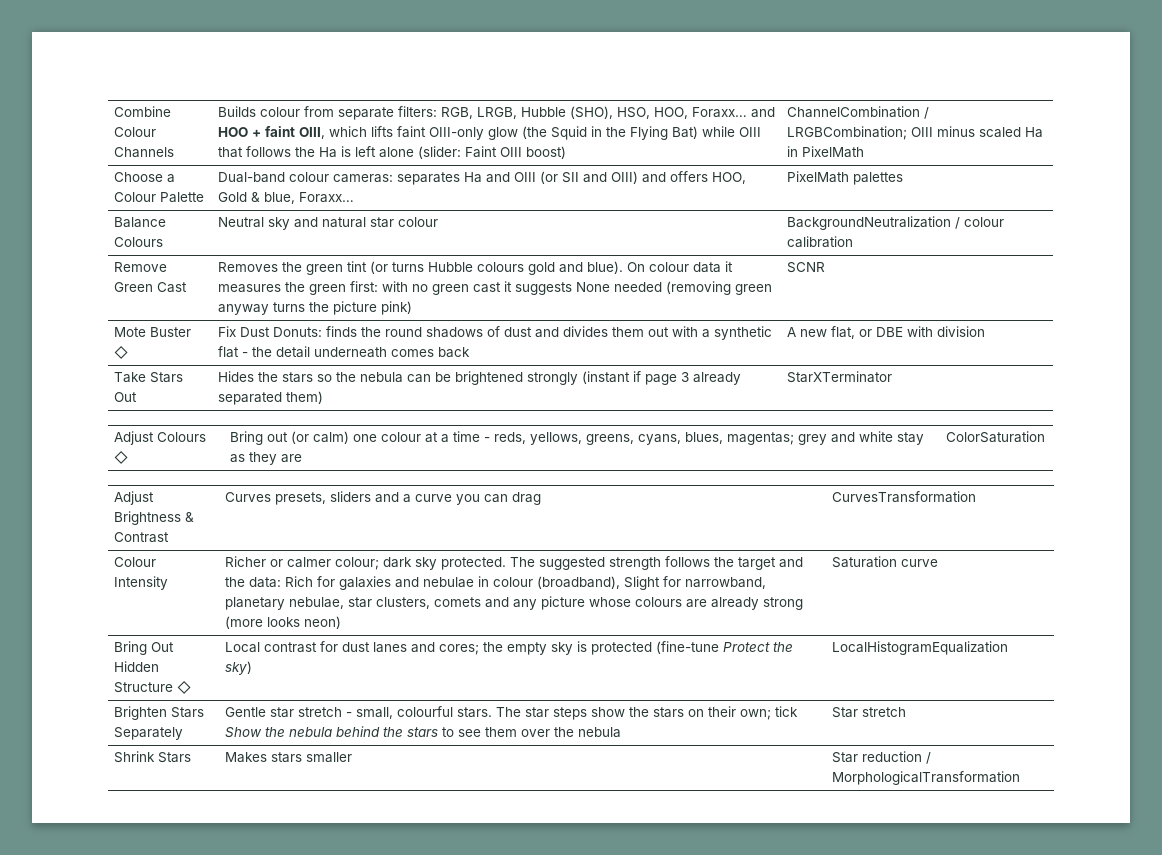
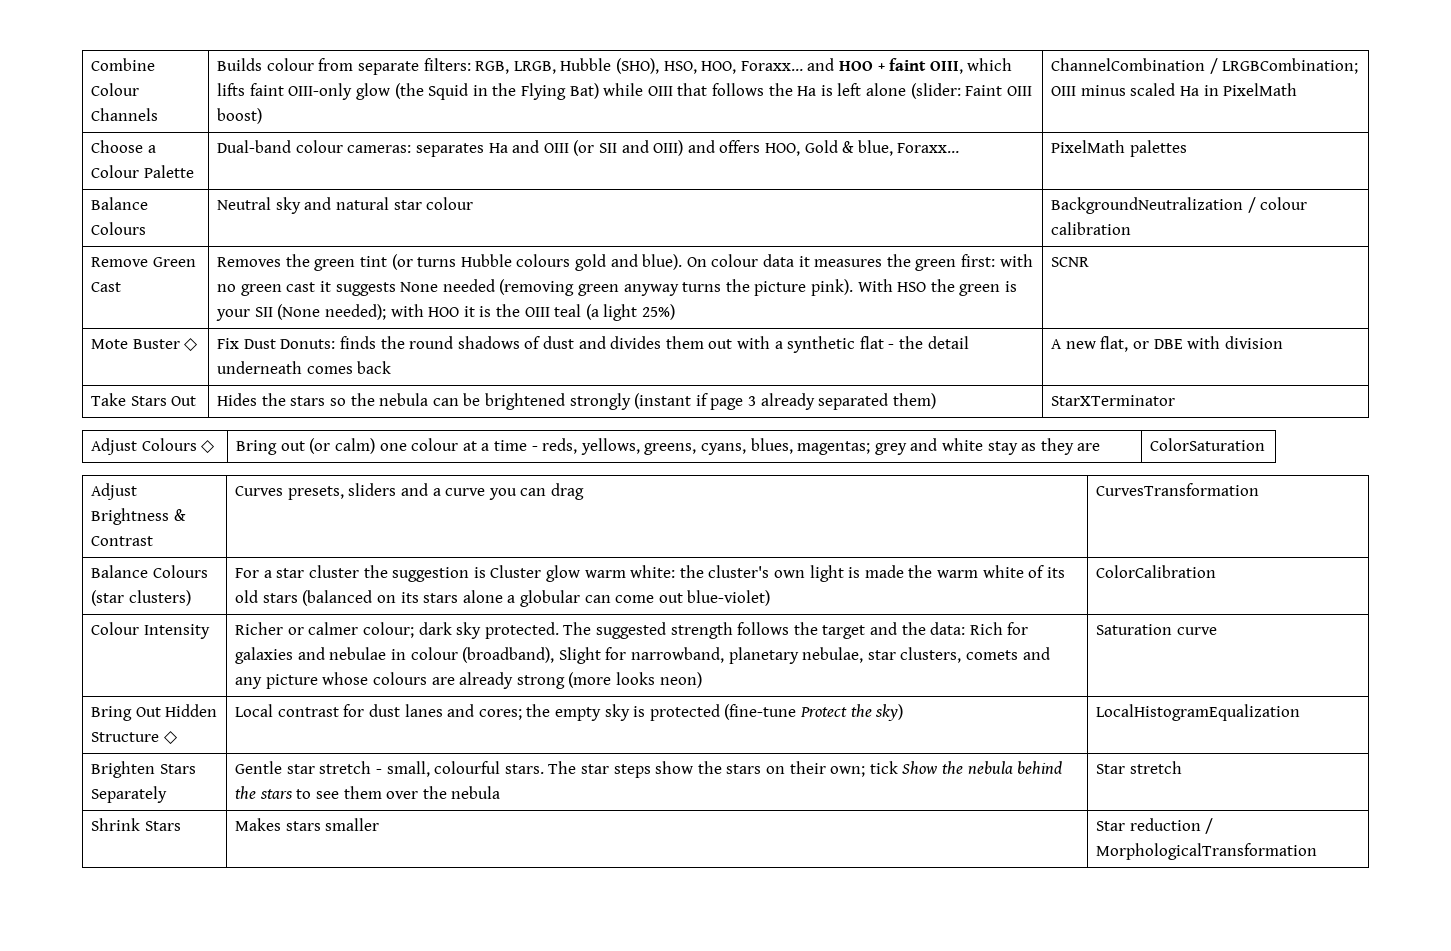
[381,301,413,315] pink) -> [810,279,1017,296] [216,304,675,321] pink). With HSO the green is your SII (None needed); with HOO it is the OIII teal (a light 25%)
(977, 497) none -> [91,565,208,578] [91,590,191,606] [235,565,1065,582] [235,590,771,607] [1096,565,1217,578] // Balance Colours (star clusters) | For a star cluster the suggestion is Cluster glow warm white: the cluster's own light is made the warm white of its old stars (balanced on its stars alone a globular can come out blue-violet) | ColorCalibration

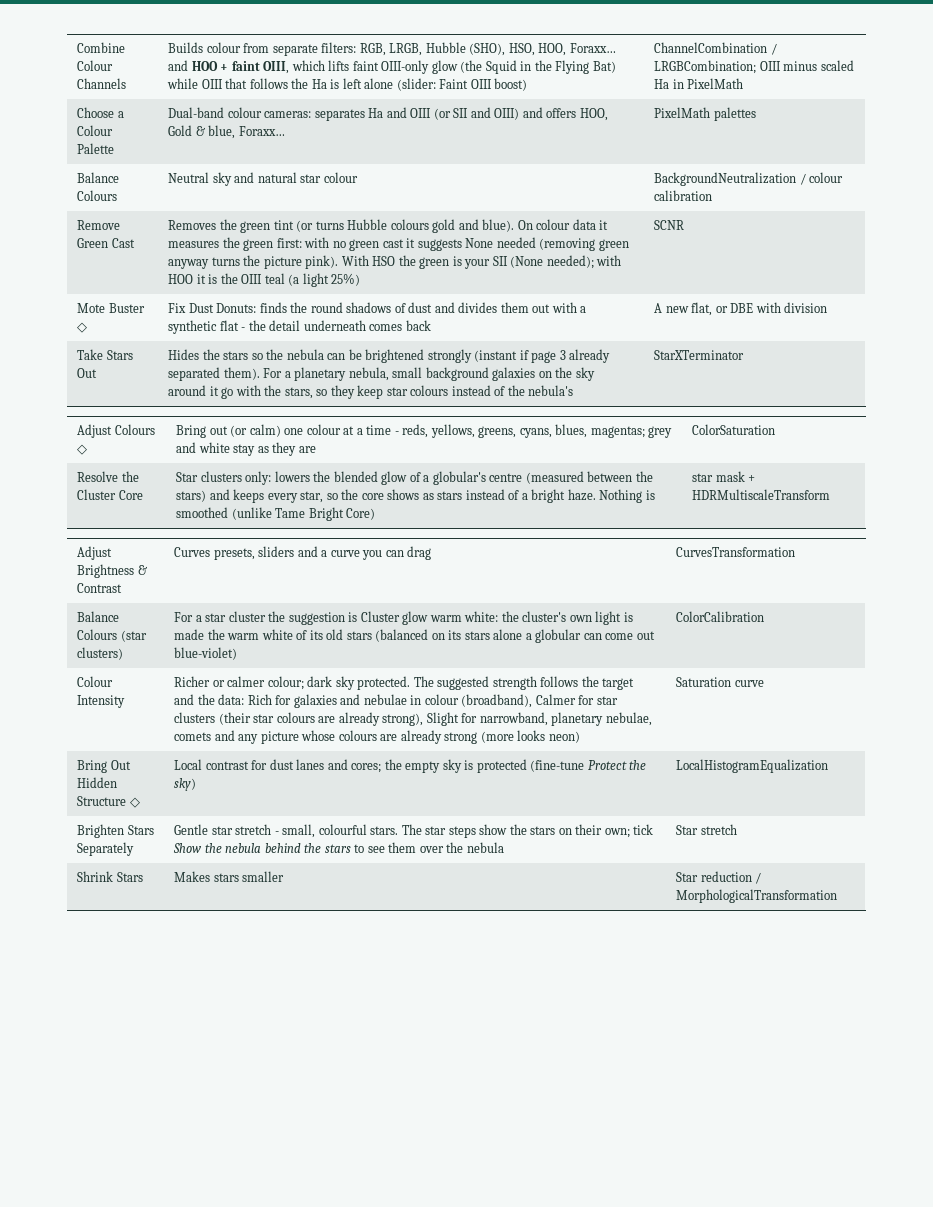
[892,393,936,409] them) -> [223,367,595,381] [168,385,574,399] them). For a planetary nebula, small background galaxies on the sky around it go with the stars, so they keep star colours instead of the nebula's
(1266, 444) none -> [77,471,139,482] [77,489,143,500] [176,471,653,485] [176,489,655,503] [176,507,376,521] [692,471,756,482] [692,489,831,500] // Resolve the Cluster Core | Star clusters only: lowers the blended glow of a globular's centre (measured between the stars) and keeps every star, so the core shows as stars instead of a bright haze. Nothing is smoothed (unlike Tame Bright Core) | star mask + HDRMultiscaleTransform
(555, 655) none -> [535,694,618,705] [174,712,424,726] Calmer for star clusters (their star colours are already strong),
[867,647,962,663] star clusters, -> (652, 719) none

